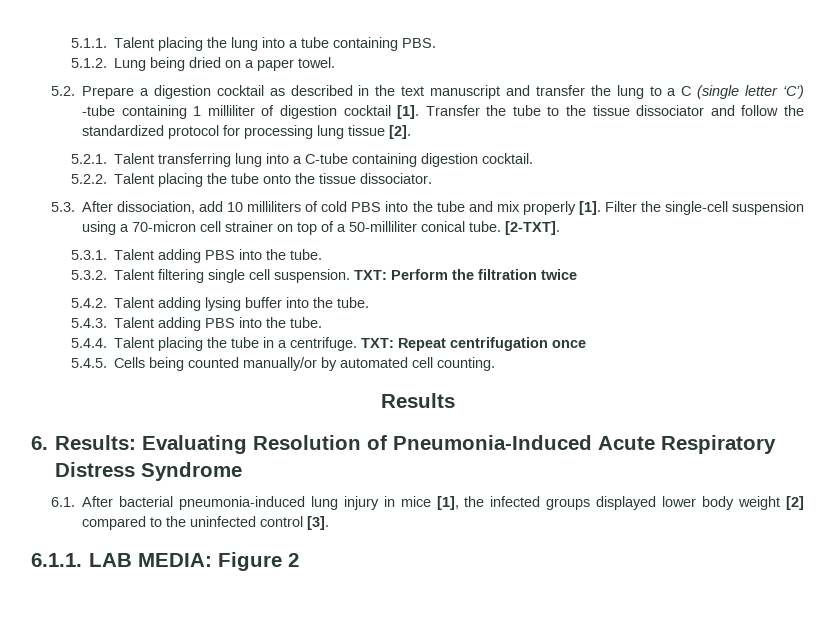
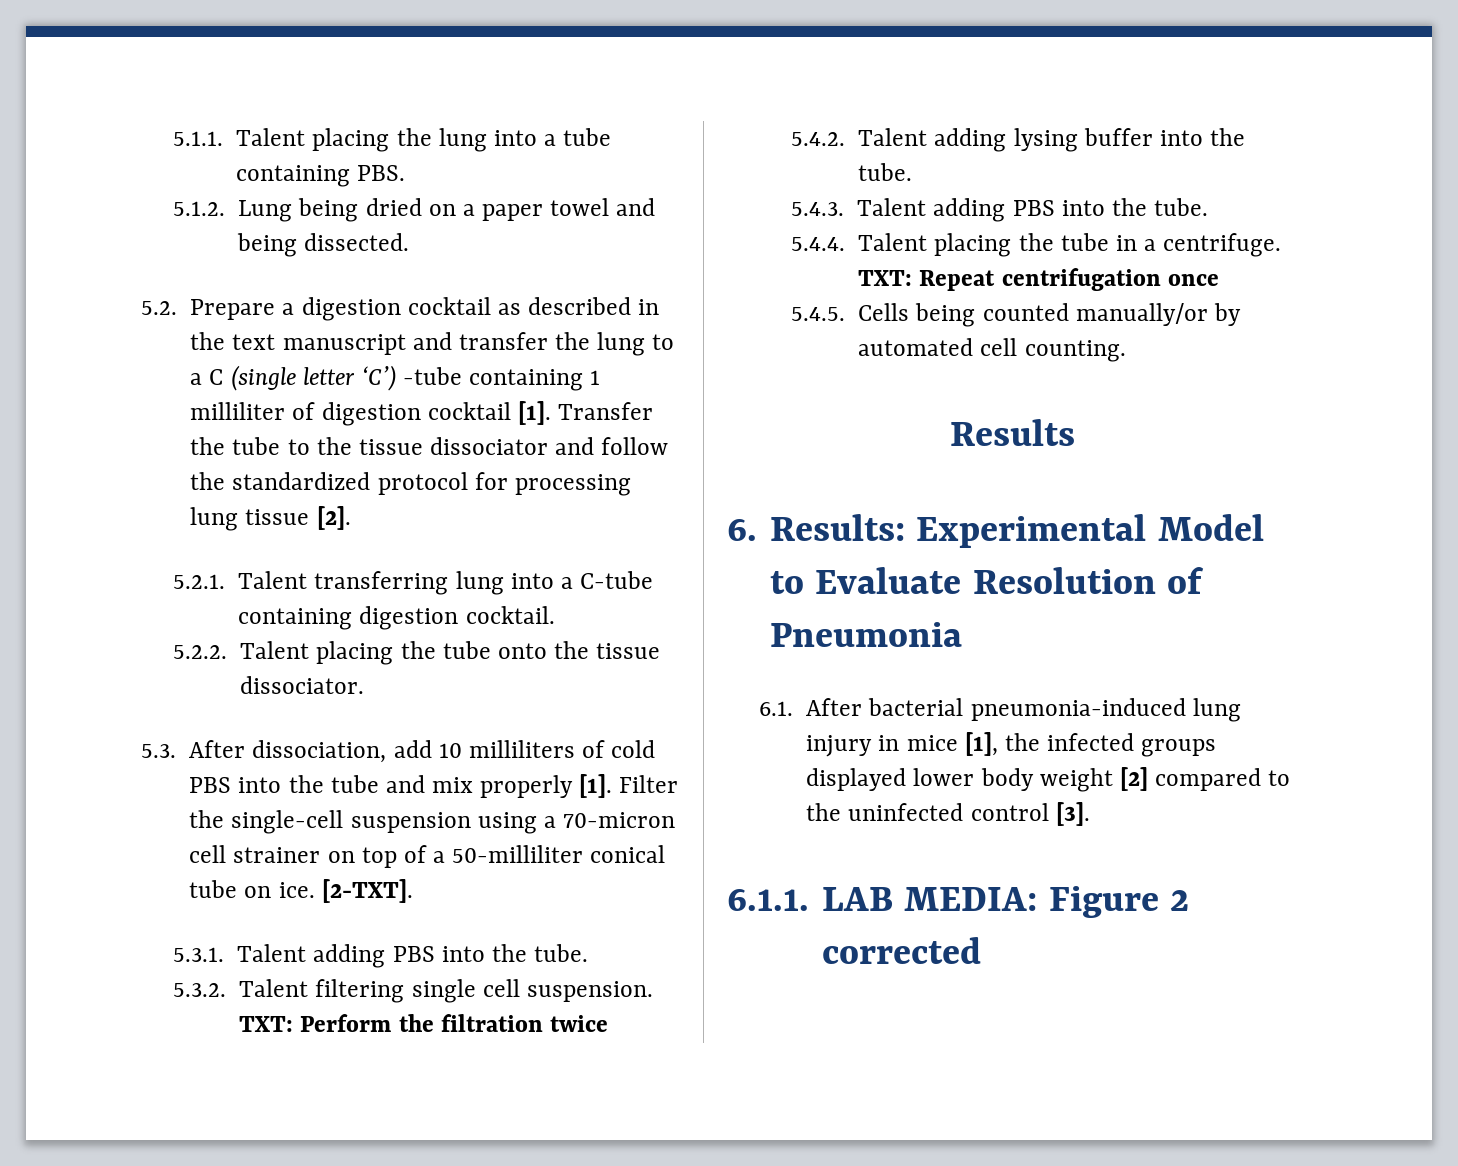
[297,57,335,68] towel. -> [550,198,656,216] [237,233,410,257] towel and being dissected.
[469,221,502,232] tube. -> [189,880,315,898] tube on ice.
[142,435,777,454] [55,462,243,481] Evaluating Resolution of Pneumonia-Induced Acute Respiratory Distress Syndrome -> [916,514,1264,548] [770,567,1204,594] [770,622,963,647] Experimental Model to Evaluate Resolution of Pneumonia
(300, 560) none -> [822,937,982,964] corrected

